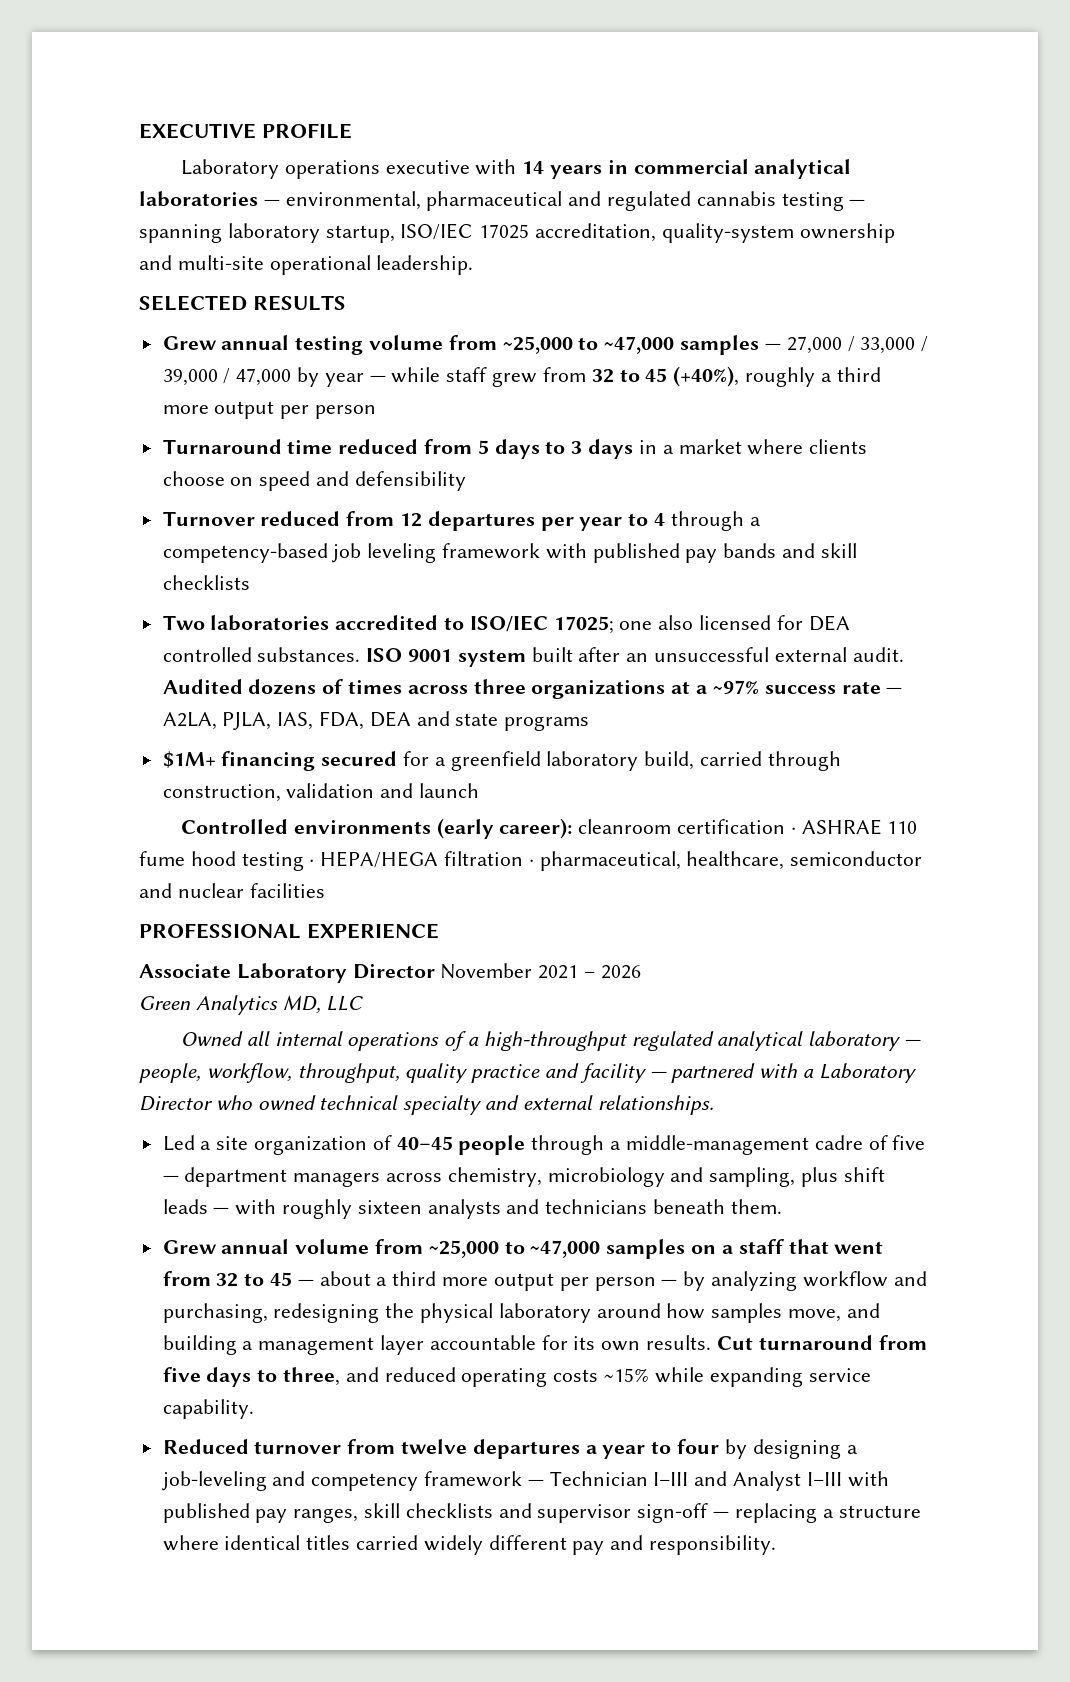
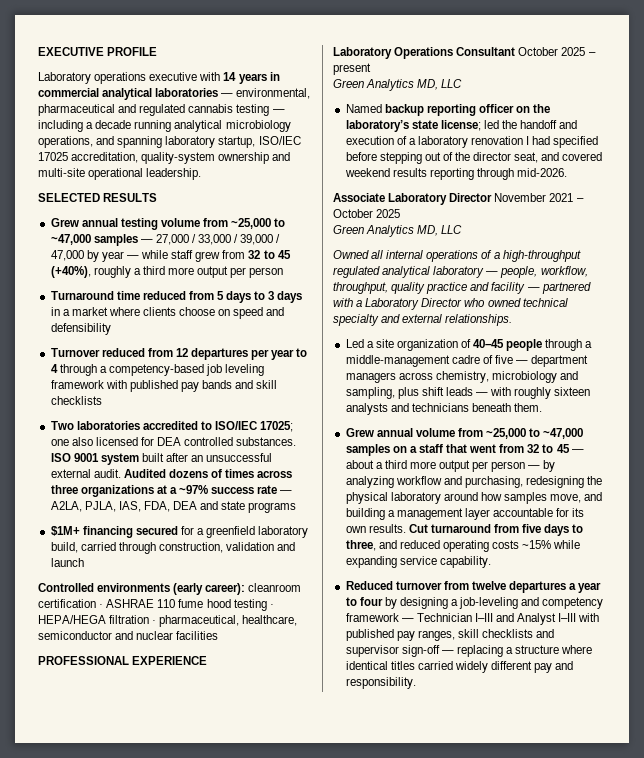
(866, 202) none -> [38,120,291,132] [38,136,115,148] including a decade running analytical microbiology operations, and
(439, 931) none -> [333,47,596,59] [333,63,371,75] [333,79,463,91] [345,104,551,116] [345,120,578,132] [345,136,599,148] [345,152,603,164] [344,168,568,180] // Laboratory Operations Consultant October 2025 – present // Green Analytics MD, LLC // Named backup reporting officer on the laboratory’s state license; led the handoff and execution of a laboratory renovation I had specified before stepping out of the director seat, and covered weekend results reporting through mid-2026.
[600,965,641,979] 2026 -> [333,209,401,218] October 2025

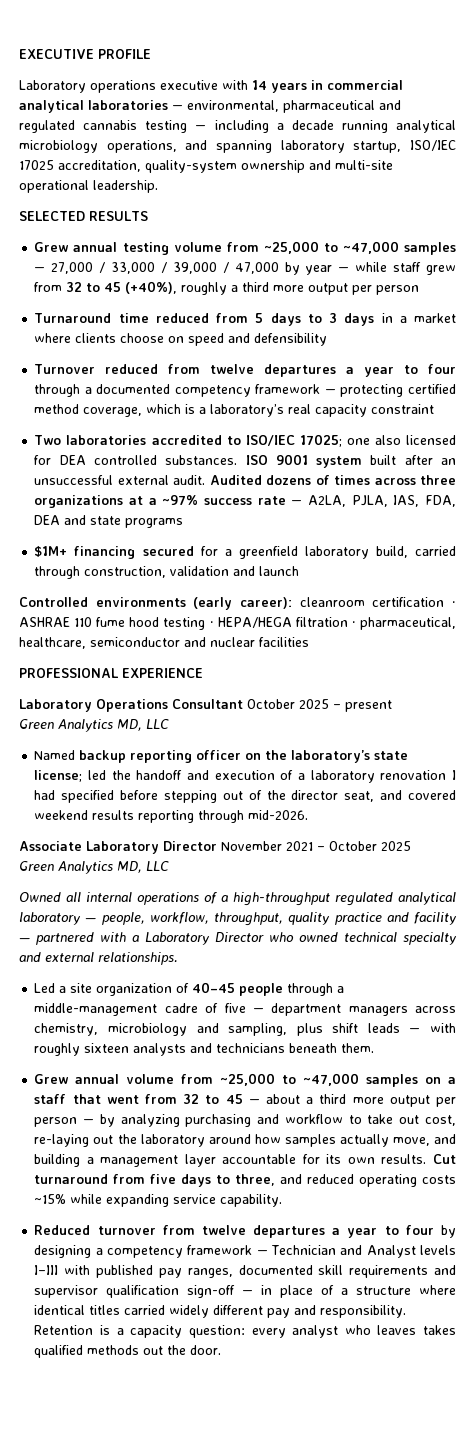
[175,348,308,360] [50,364,265,376] [50,380,278,392] [50,396,102,405] 12 departures per year to 4 through a competency-based job leveling framework with published pay bands and skill checklists -> [210,364,456,377] [34,384,457,397] [34,404,435,417] twelve departures a year to four through a documented competency framework — protecting certified method coverage, which is a laboratory’s real capacity constraint
[395,476,603,488] [345,492,388,504] workflow and purchasing, redesigning the physical -> [185,1114,456,1127] [34,1134,137,1147] purchasing and workflow to take out cost, re-laying out the
(548, 498) none -> [339,1134,389,1147] actually
[459,597,540,609] job-leveling and -> (103, 1251) none
[474,613,493,622] I–III -> (337, 1250) none
(557, 619) none -> [419,1245,456,1255] levels
[457,629,534,638] skill checklists -> [238,1265,429,1278] documented skill requirements
(399, 651) none -> [106,1285,180,1298] qualification
[456,645,503,657] replacing -> [261,1285,335,1298] in place of
(416, 683) none -> [34,1325,456,1338] [34,1345,222,1358] Retention is a capacity question: every analyst who leaves takes qualified methods out the door.

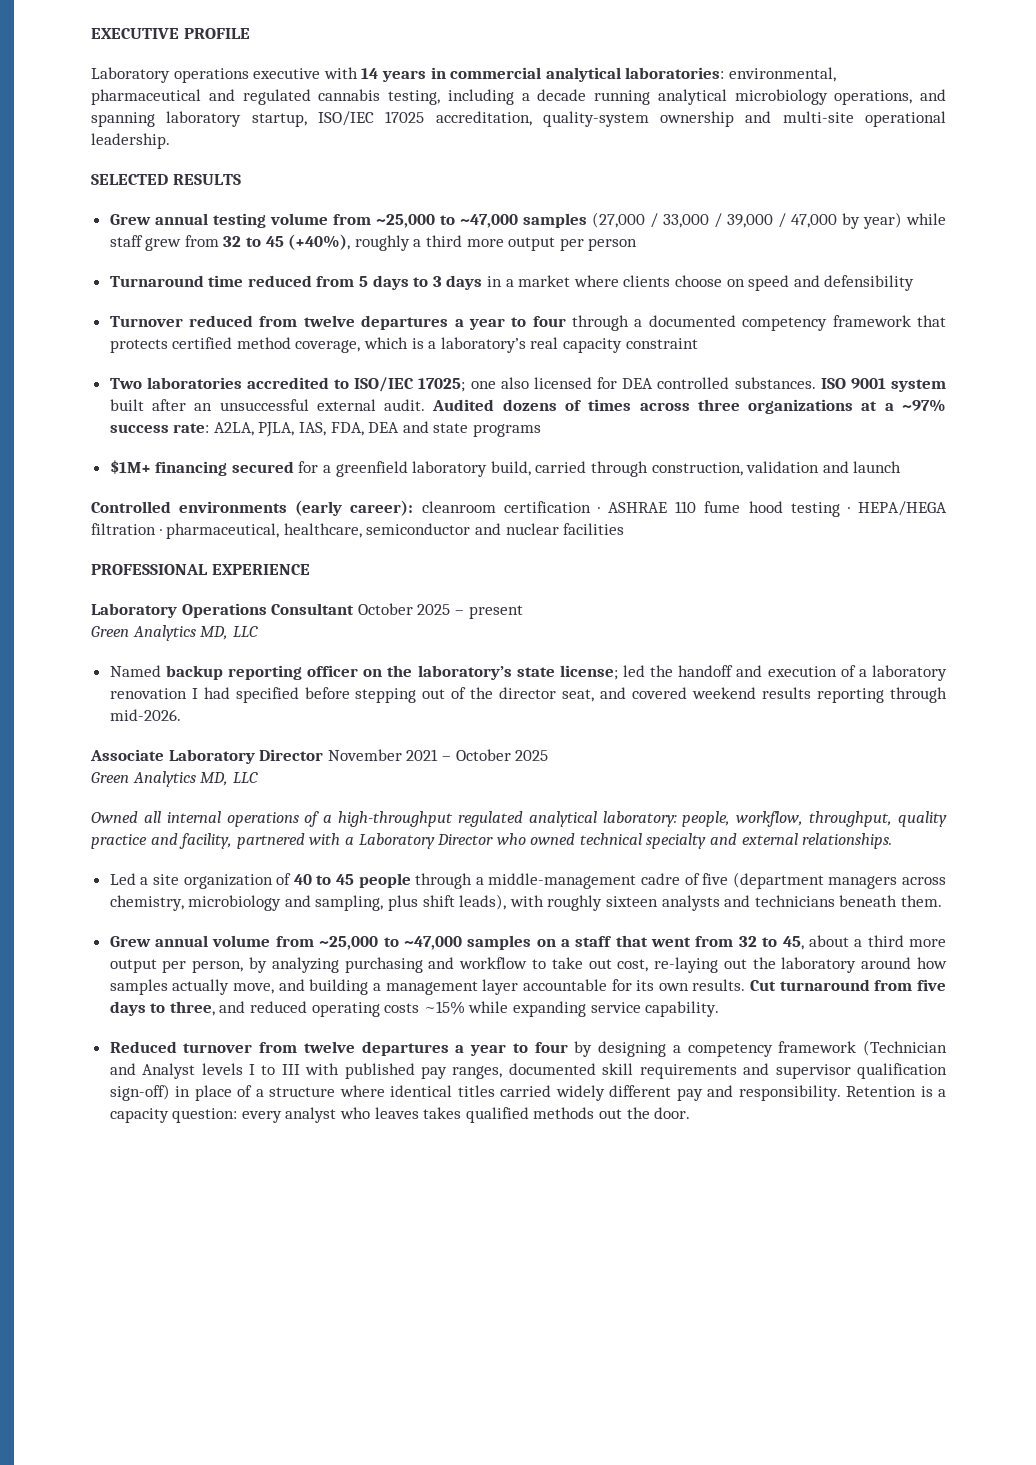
[88,100,183,110] laboratories — -> [625,67,725,79] laboratories:
[145,120,207,133] testing — -> [388,90,440,105] testing,
[34,262,94,274] — 27,000 -> [591,212,645,228] (27,000
[305,265,350,275] year — -> [862,212,902,229] year)
[324,384,404,397] — protecting -> [916,315,946,327] [109,339,168,353] that protects
[257,496,303,505] rate — -> [173,423,210,433] rate:
[19,912,97,925] laboratory — -> [602,811,677,827] laboratory:
[414,912,457,925] [19,938,30,942] facility — -> [179,833,233,849] facility,
[192,982,236,993] 40–45 -> [293,874,354,885] 40 to 45
[252,1003,342,1016] — department -> [732,872,824,889] (department
[367,1023,421,1033] leads — -> [459,894,507,910] leads),
[225,1094,260,1104] 45 — -> [782,936,804,950] 45,
[34,1117,95,1127] person — -> [192,960,244,973] person,
[256,1245,337,1255] — Technician -> [862,1040,947,1056] (Technician
[34,1265,59,1275] I–III -> [248,1064,300,1075] I to III
[187,1285,254,1298] sign-off — -> [109,1084,170,1101] sign-off)

